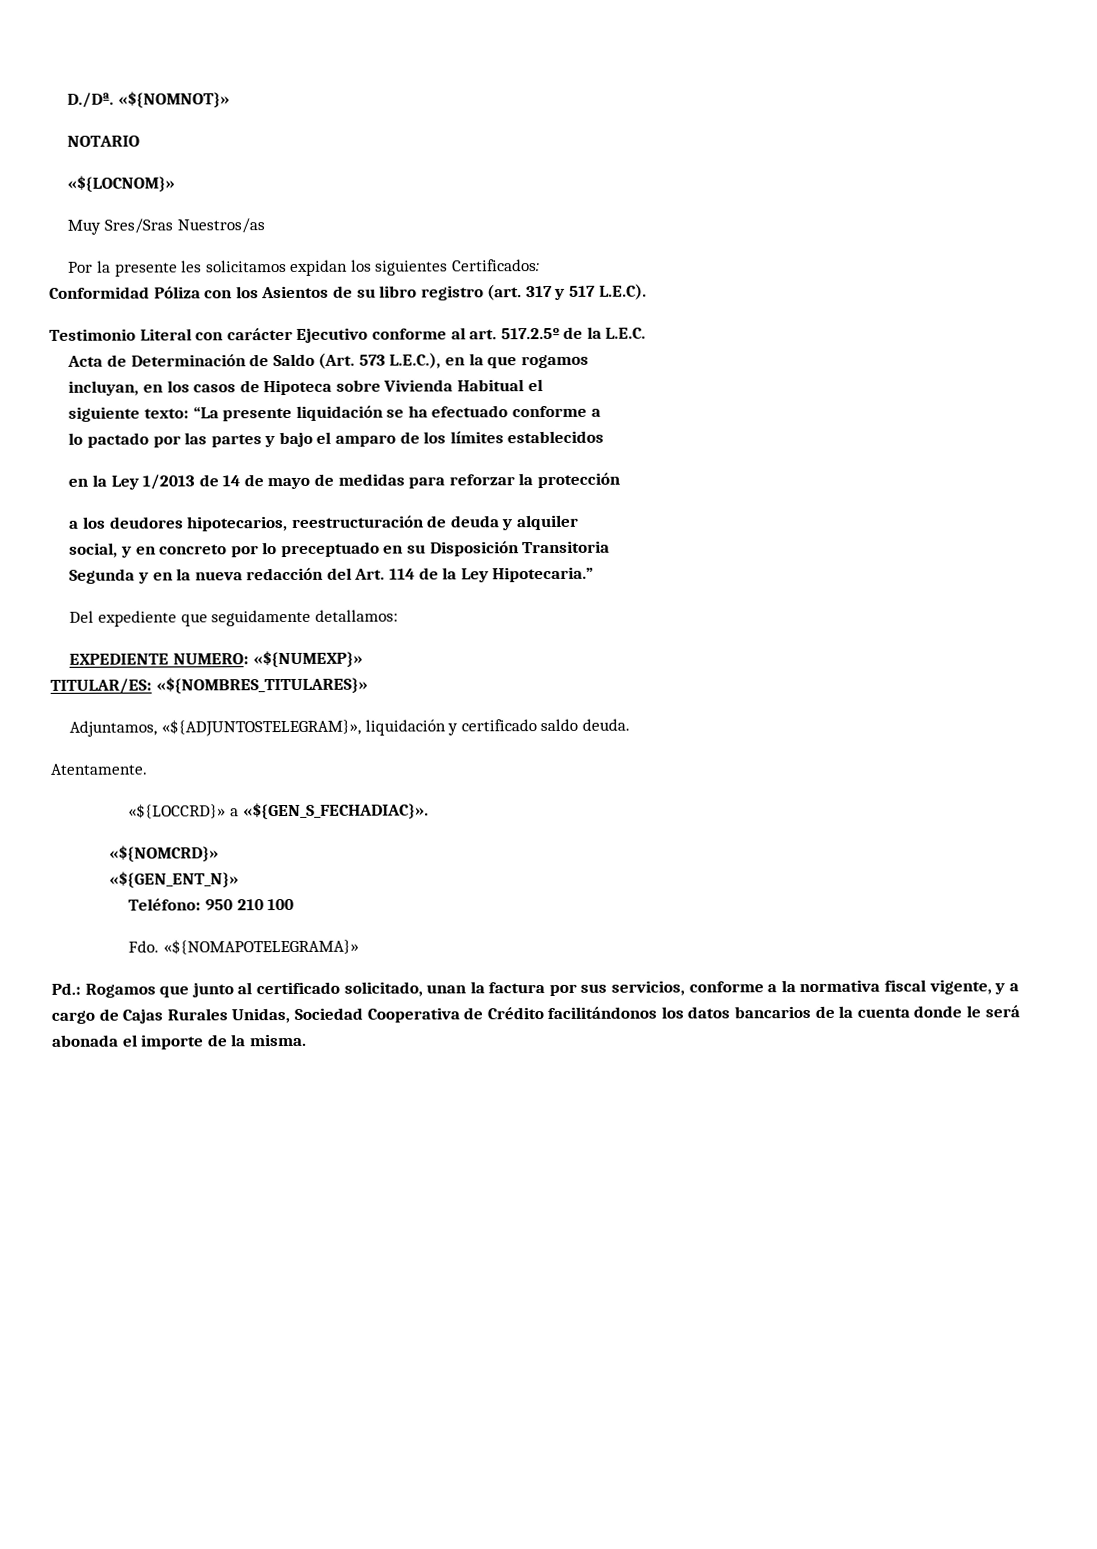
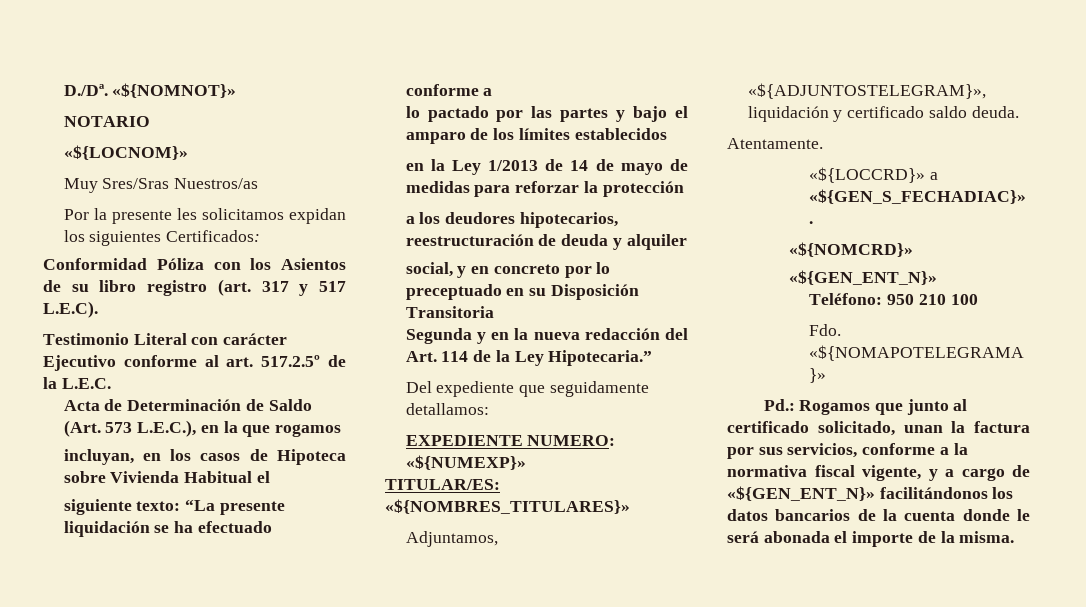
[122,1007,544,1024] Cajas Rurales Unidas, Sociedad Cooperativa de Crédito -> [727,486,875,501] «${GEN_ENT_N}»

